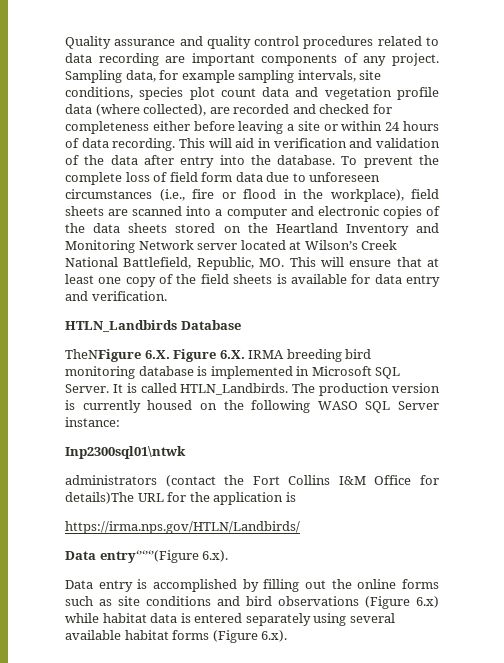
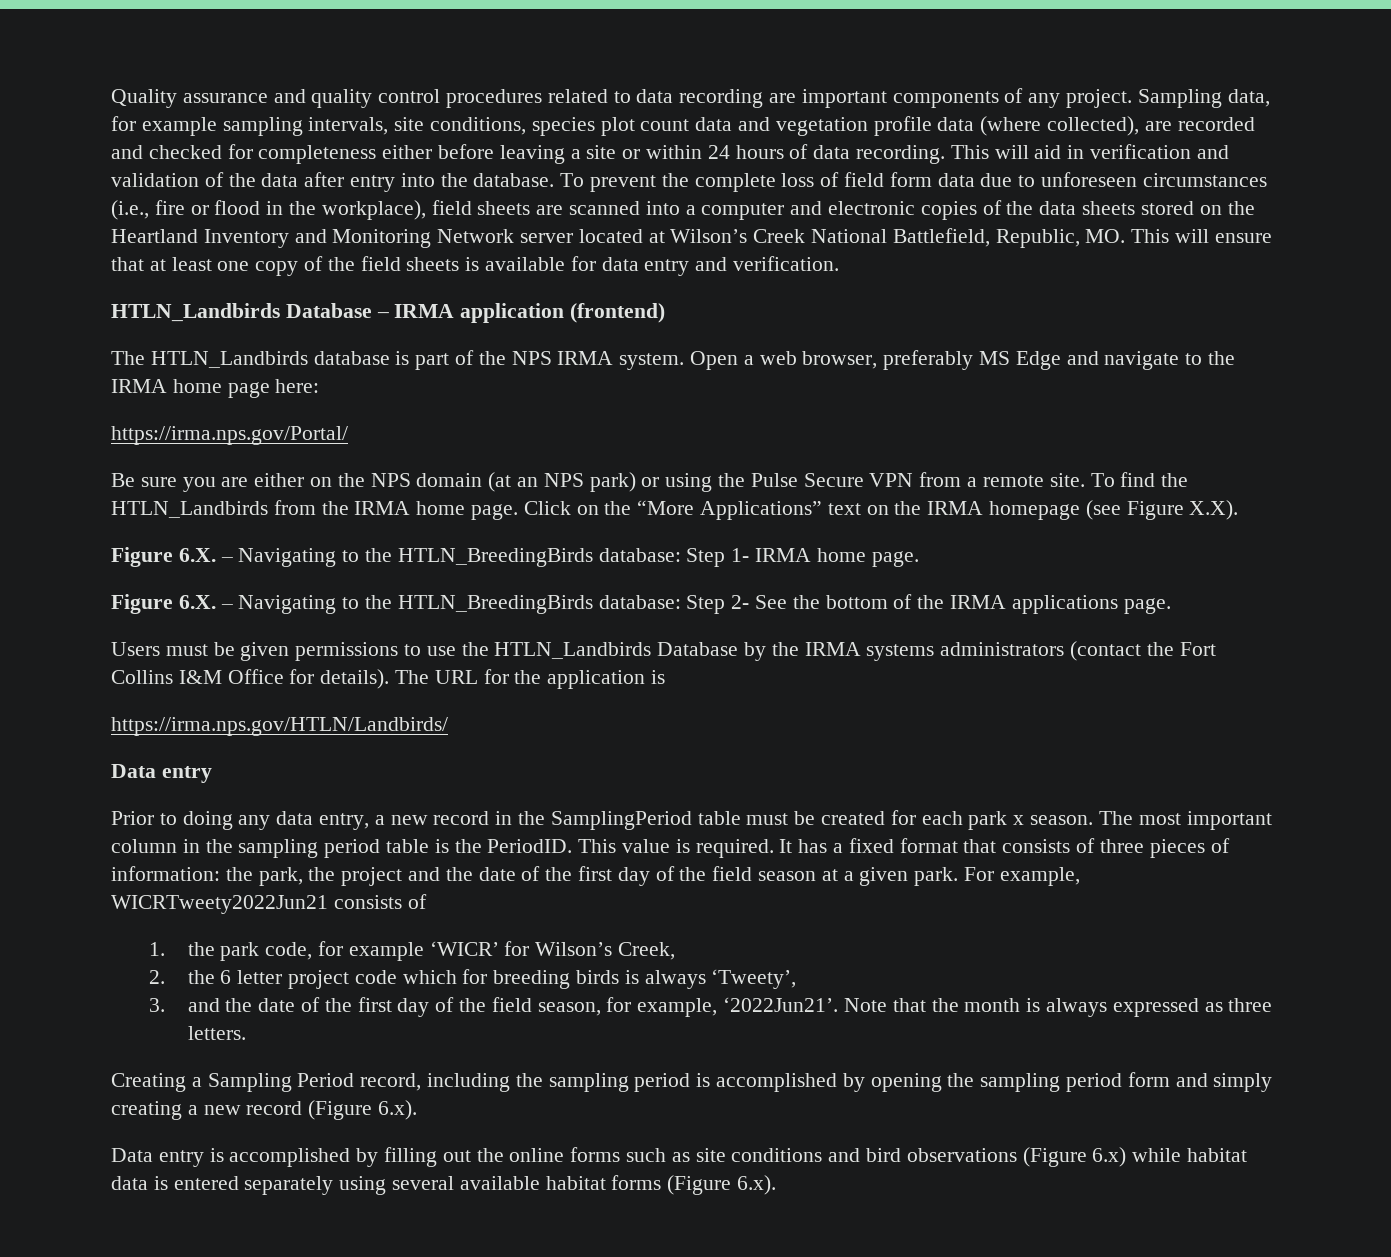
[65,349,372,362] [65,366,401,379] [65,383,440,396] [65,400,439,413] [65,417,120,427] [65,446,186,459] // TheNFigure 6.X. Figure 6.X. IRMA breeding bird monitoring database is implemented in Microsoft SQL Server. It is called HTLN_Landbirds. The production version is currently housed on the following WASO SQL Server instance: // Inp2300sql01\ntwk // -> [376,303,666,323] [111,350,1236,370] [111,379,320,398] [111,426,348,445] [111,472,1189,492] [111,500,1239,520] [111,547,919,567] [111,594,1171,614] [111,642,935,661] – IRMA application (frontend) // The HTLN_Landbirds database is part of the NPS IRMA system. Open a web browser, preferably MS Edge and navigate to the IRMA home page here: // https://irma.nps.gov/Portal/ // Be sure you are either on the NPS domain (at an NPS park) or using the Pulse Secure VPN from a remote site. To find the HTLN_Landbirds from the IRMA home page. Click on the “More Applications” text on the IRMA homepage (see Figure X.X). // Figure 6.X. – Navigating to the HTLN_BreedingBirds database: Step 1- IRMA home page. // Figure 6.X. – Navigating to the HTLN_BreedingBirds database: Step 2- See the bottom of the IRMA applications page. // Users must be given permissions to use the HTLN_Landbirds Database by the IRMA systems
[65,492,134,504] details)The -> [320,669,430,689] details). The
[99,550,199,563] entry‘’‘’‘’(Figure -> [161,766,212,783] [111,810,1272,830] [111,838,1230,858] [111,866,1080,886] [111,894,427,914] [149,941,676,961] [149,969,797,989] [149,997,1273,1017] [187,1026,246,1040] [111,1072,1273,1092] [111,1100,373,1120] entry // Prior to doing any data entry, a new record in the SamplingPeriod table must be created for each park x season. The most important column in the sampling period table is the PeriodID. This value is required. It has a fixed format that consists of three pieces of information: the park, the project and the date of the first day of the field season at a given park. For example, WICRTweety2022Jun21 consists of // 1. the park code, for example ‘WICR’ for Wilson’s Creek, // 2. the 6 letter project code which for breeding birds is always ‘Tweety’, // 3. and the date of the first day of the field season, for example, ‘2022Jun21’. Note that the month is always expressed as three letters. // Creating a Sampling Period record, including the sampling period is accomplished by opening the sampling period form and simply creating a new record (Figure

